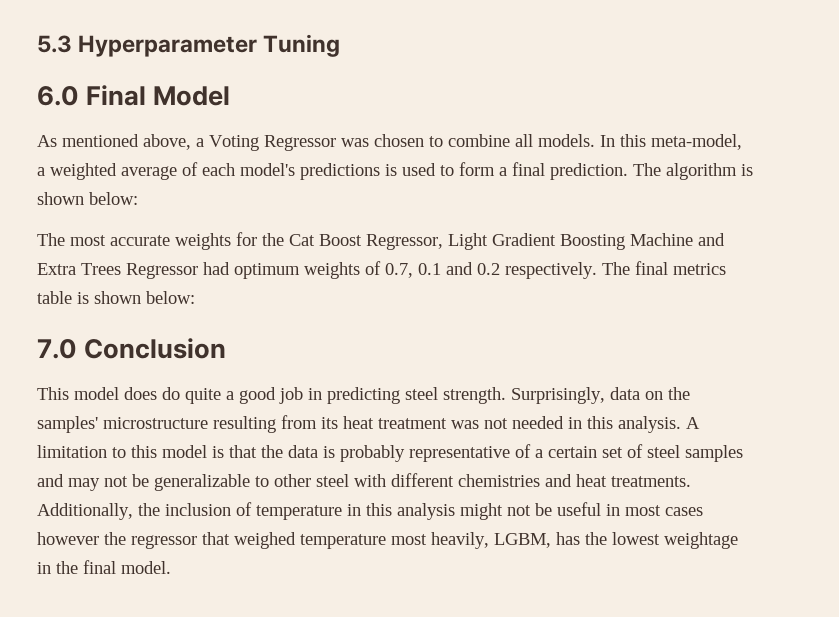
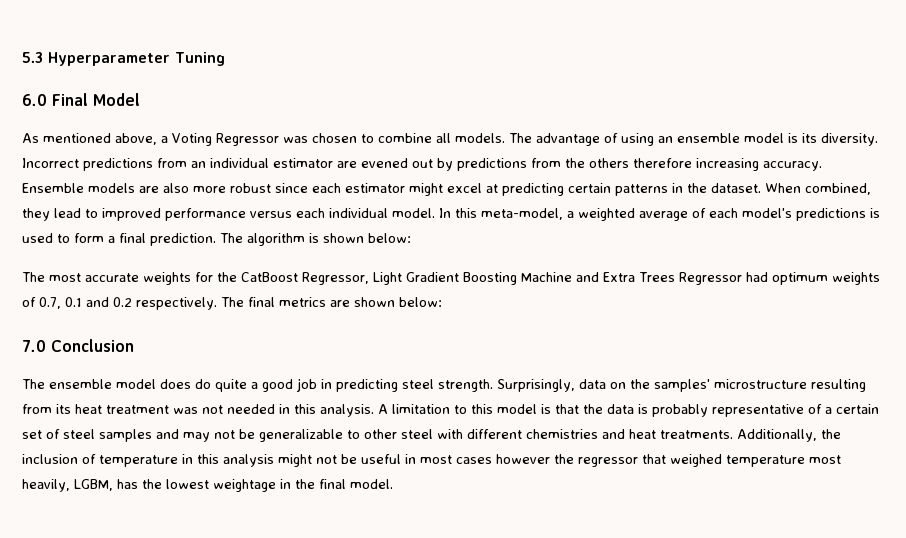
(595, 140) none -> [509,133,878,146] [22,158,822,171] [22,183,871,196] [22,208,435,221] The advantage of using an ensemble model is its diversity. Incorrect predictions from an individual estimator are evened out by predictions from the others therefore increasing accuracy. Ensemble models are also more robust since each estimator might excel at predicting certain patterns in the dataset. When combined, they lead to improved performance versus each individual model.
[289,234,362,246] Cat Boost -> [241,272,298,282] CatBoost
[37,291,89,304] table is -> [330,300,350,307] are
[37,387,69,400] This -> [22,379,112,389] The ensemble

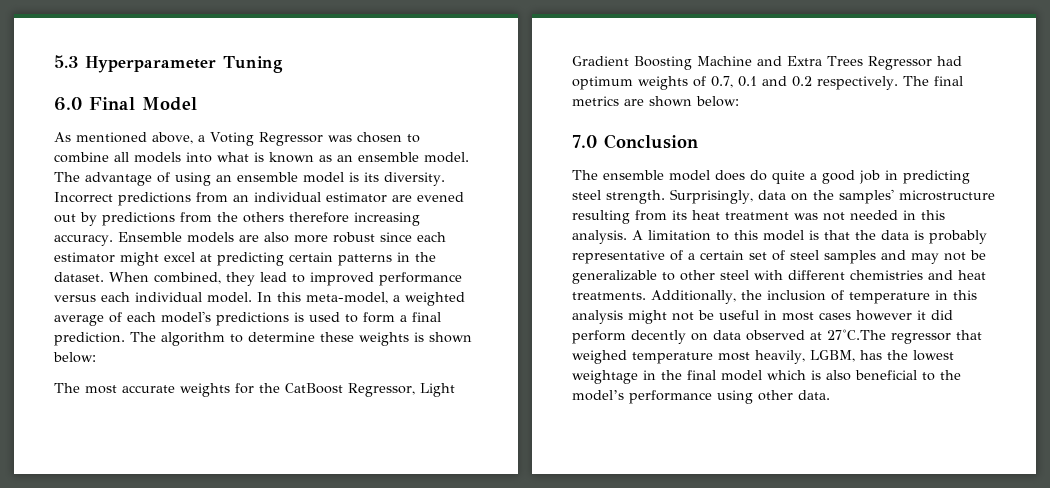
[455,133,505,143] models. -> [134,152,469,163] models into what is known as an ensemble model.
(305, 239) none -> [230,332,409,346] to determine these weights
[554,454,574,464] the -> [917,310,953,320] [572,329,886,344] it did perform decently on data observed at 27˚C.The
[350,479,393,489] model. -> [721,370,961,381] [572,390,830,404] model which is also beneficial to the model’s performance using other data.

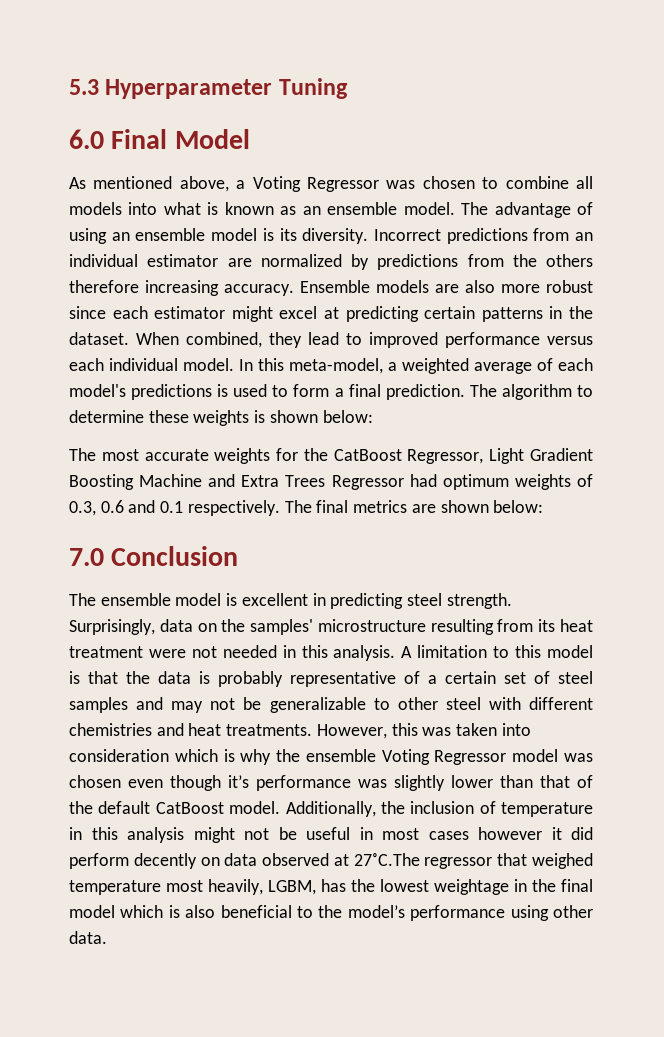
[417,192,464,202] [54,214,76,223] evened out -> [260,254,342,267] normalized
[711,76,812,88] 0.7, 0.1 and 0.2 -> [69,500,184,516] 0.3, 0.6 and 0.1
[715,170,880,184] does do quite a good job -> [226,593,308,606] is excellent
[794,213,818,220] was -> [148,649,186,658] were
(646, 296) none -> [316,723,531,739] [69,749,593,765] [69,775,593,791] [69,801,281,814] However, this was taken into consideration which is why the ensemble Voting Regressor model was chosen even though it’s performance was slightly lower than that of the default CatBoost model.

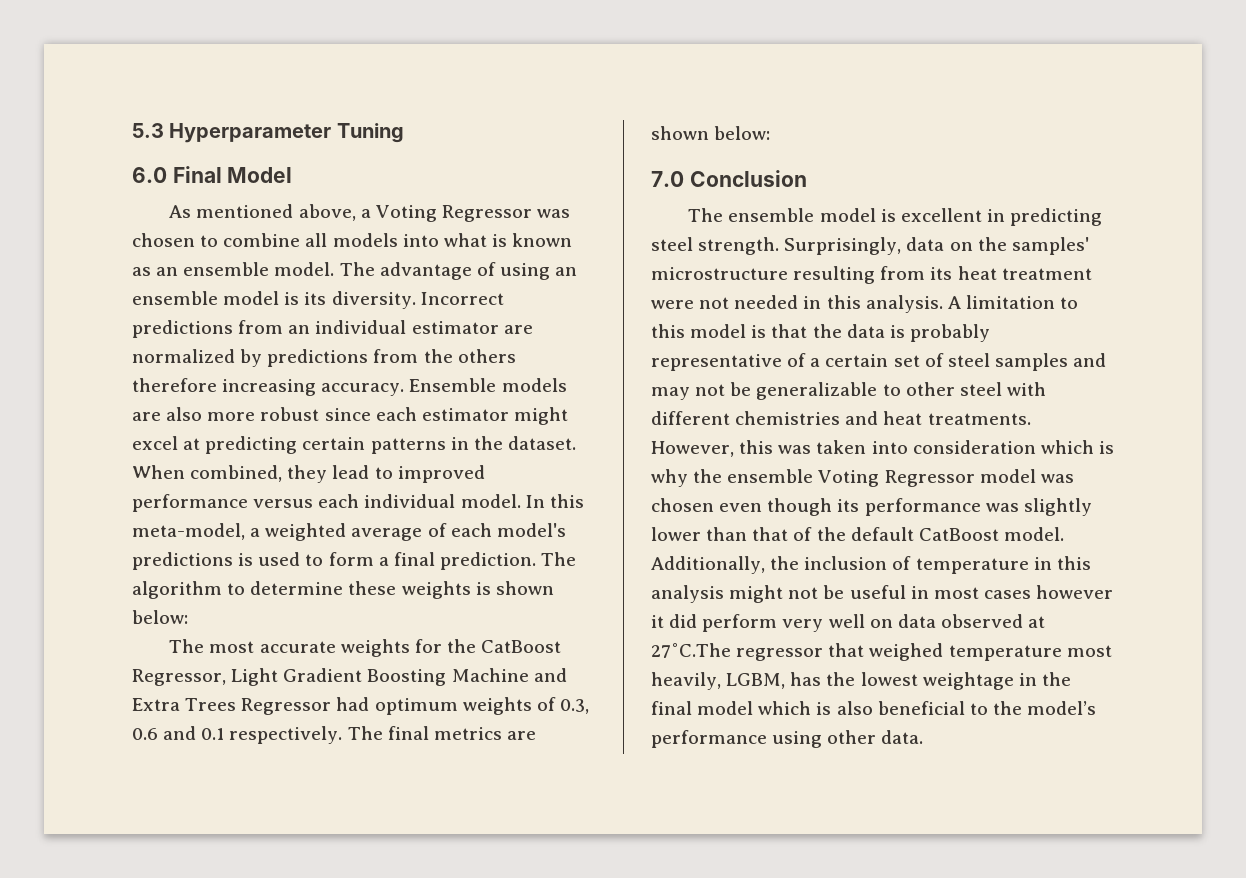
[228,775,249,788] it’s -> [837,499,860,512] its
[133,853,197,869] decently -> [782,614,865,632] very well

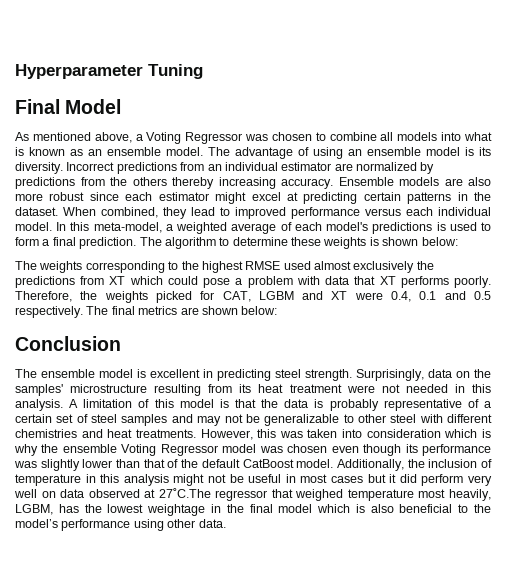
[132,123,164,138] 5.3 -> (15, 71) none
[132,167,167,183] 6.0 -> (203, 71) none
[132,378,217,392] therefore -> [172,177,214,189] thereby
[209,639,562,657] [132,668,567,686] [132,697,589,715] [132,726,225,740] most accurate weights for the CatBoost Regressor, Light Gradient Boosting Machine and Extra Trees Regressor had optimum weights of 0.3, 0.6 and 0.1 -> [39,261,434,273] [15,276,491,288] [15,291,492,303] weights corresponding to the highest RMSE used almost exclusively the predictions from XT which could pose a problem with data that XT performs poorly. Therefore, the weights picked for CAT, LGBM and XT were 0.4, 0.1 and 0.5
[651,171,684,187] 7.0 -> (278, 310) none
[1060,297,1079,309] to -> [138,399,150,408] of
[1036,585,1114,599] however -> [367,474,386,483] but

